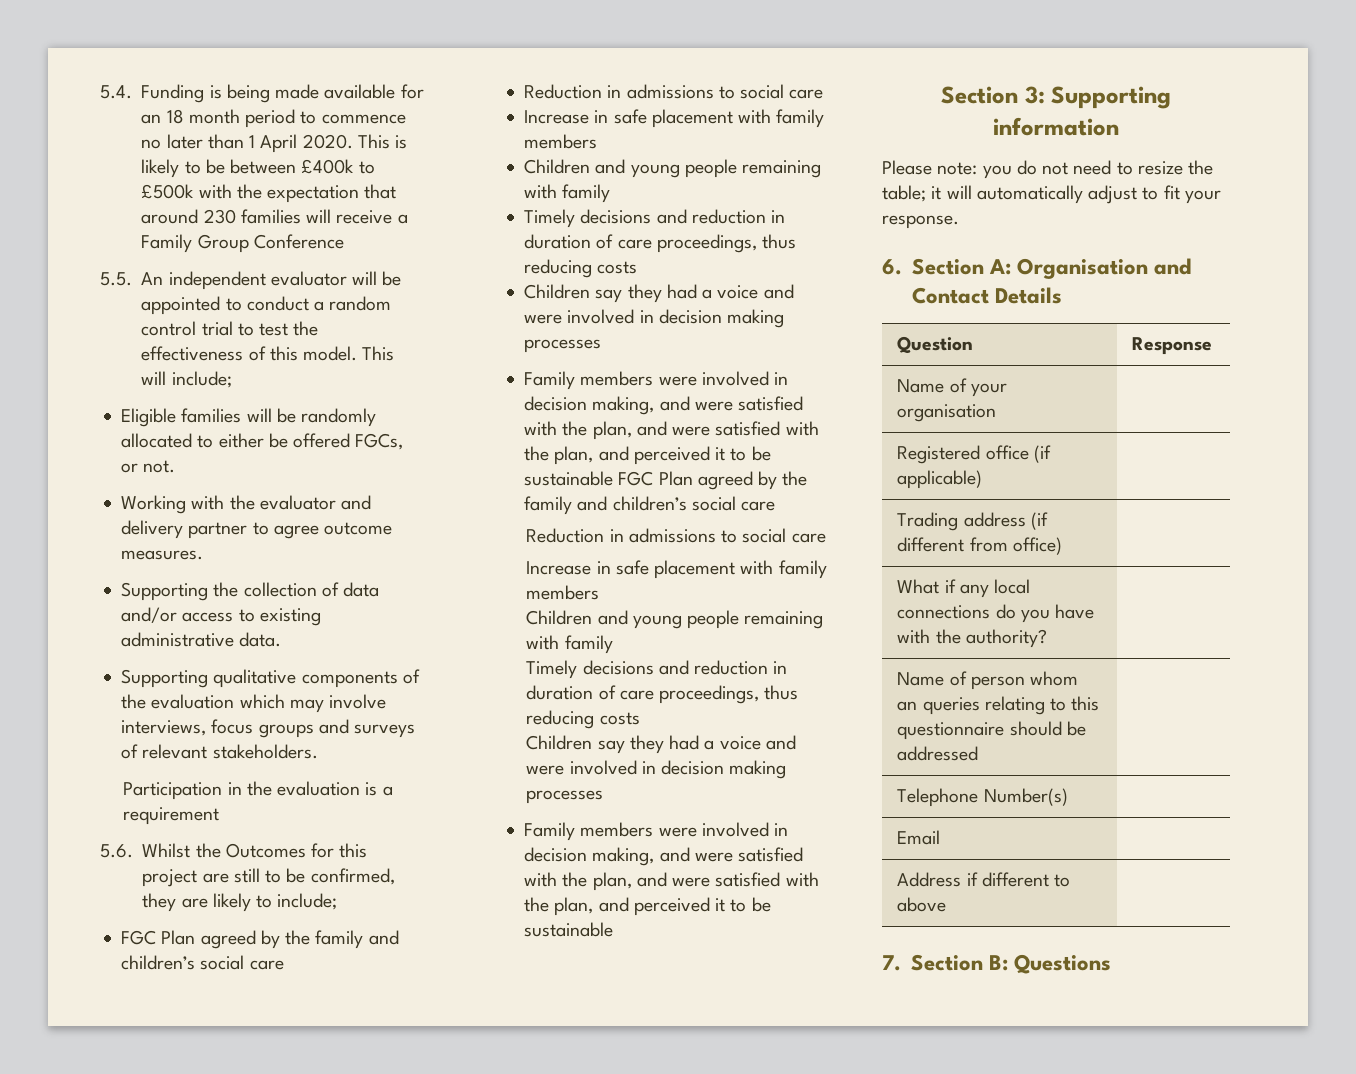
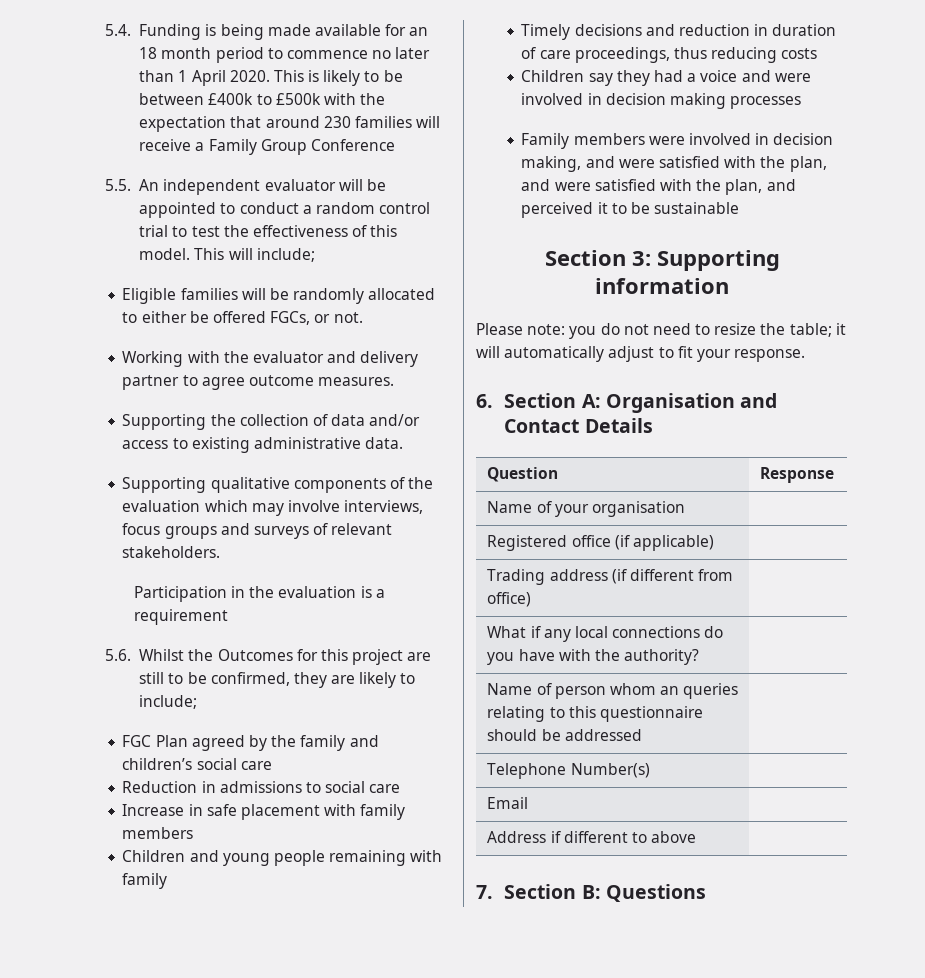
[524,371,789,390] [524,396,804,415] [524,421,819,440] [524,446,771,465] [524,471,808,490] [524,496,776,515] [526,528,826,543] [526,560,827,579] [526,585,600,600] [526,610,824,629] [526,635,613,654] [526,660,788,679] [526,685,799,704] [526,710,640,729] [526,735,796,754] [526,760,787,779] [526,790,604,804] // Family members were involved in decision making, and were satisfied with the plan, and were satisfied with the plan, and perceived it to be sustainable FGC Plan agreed by the family and children’s social care // Reduction in admissions to social care // Increase in safe placement with family members // Children and young people remaining with family // Timely decisions and reduction in duration of care proceedings, thus reducing costs // Children say they had a voice and were involved in decision making processes -> (802, 102) none

